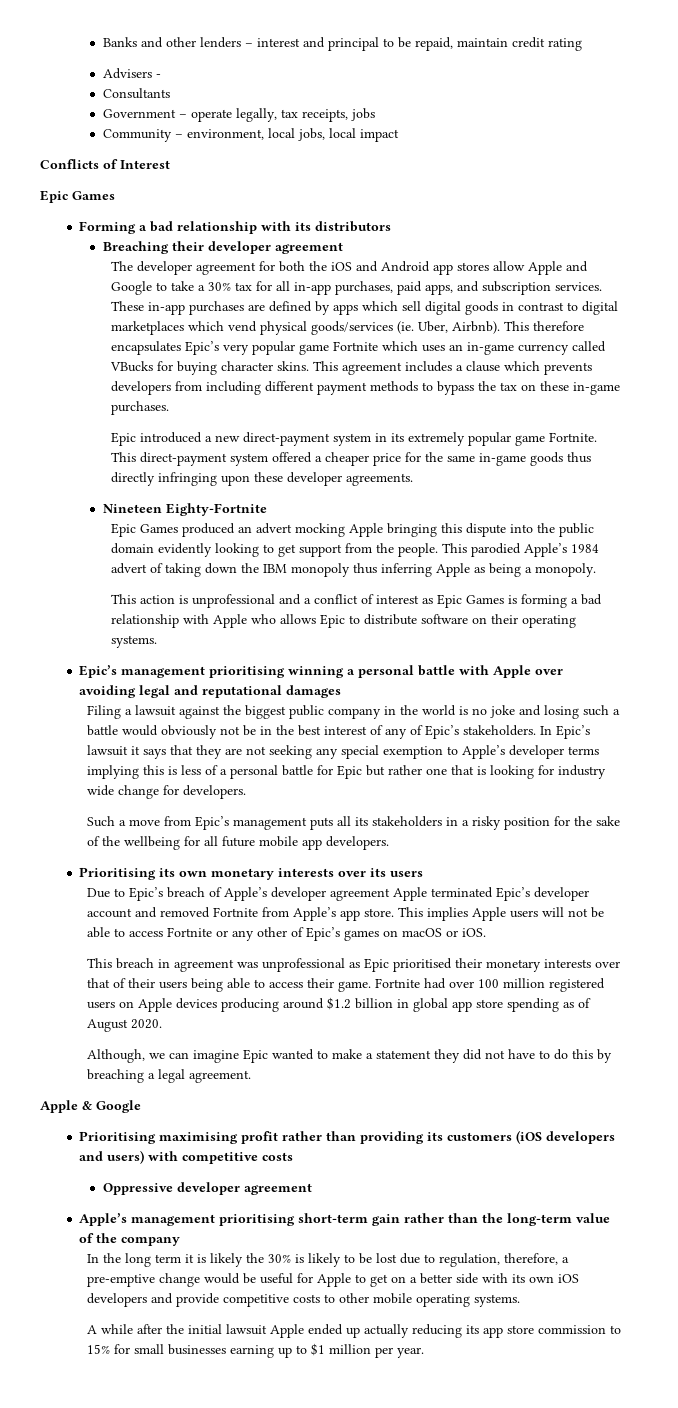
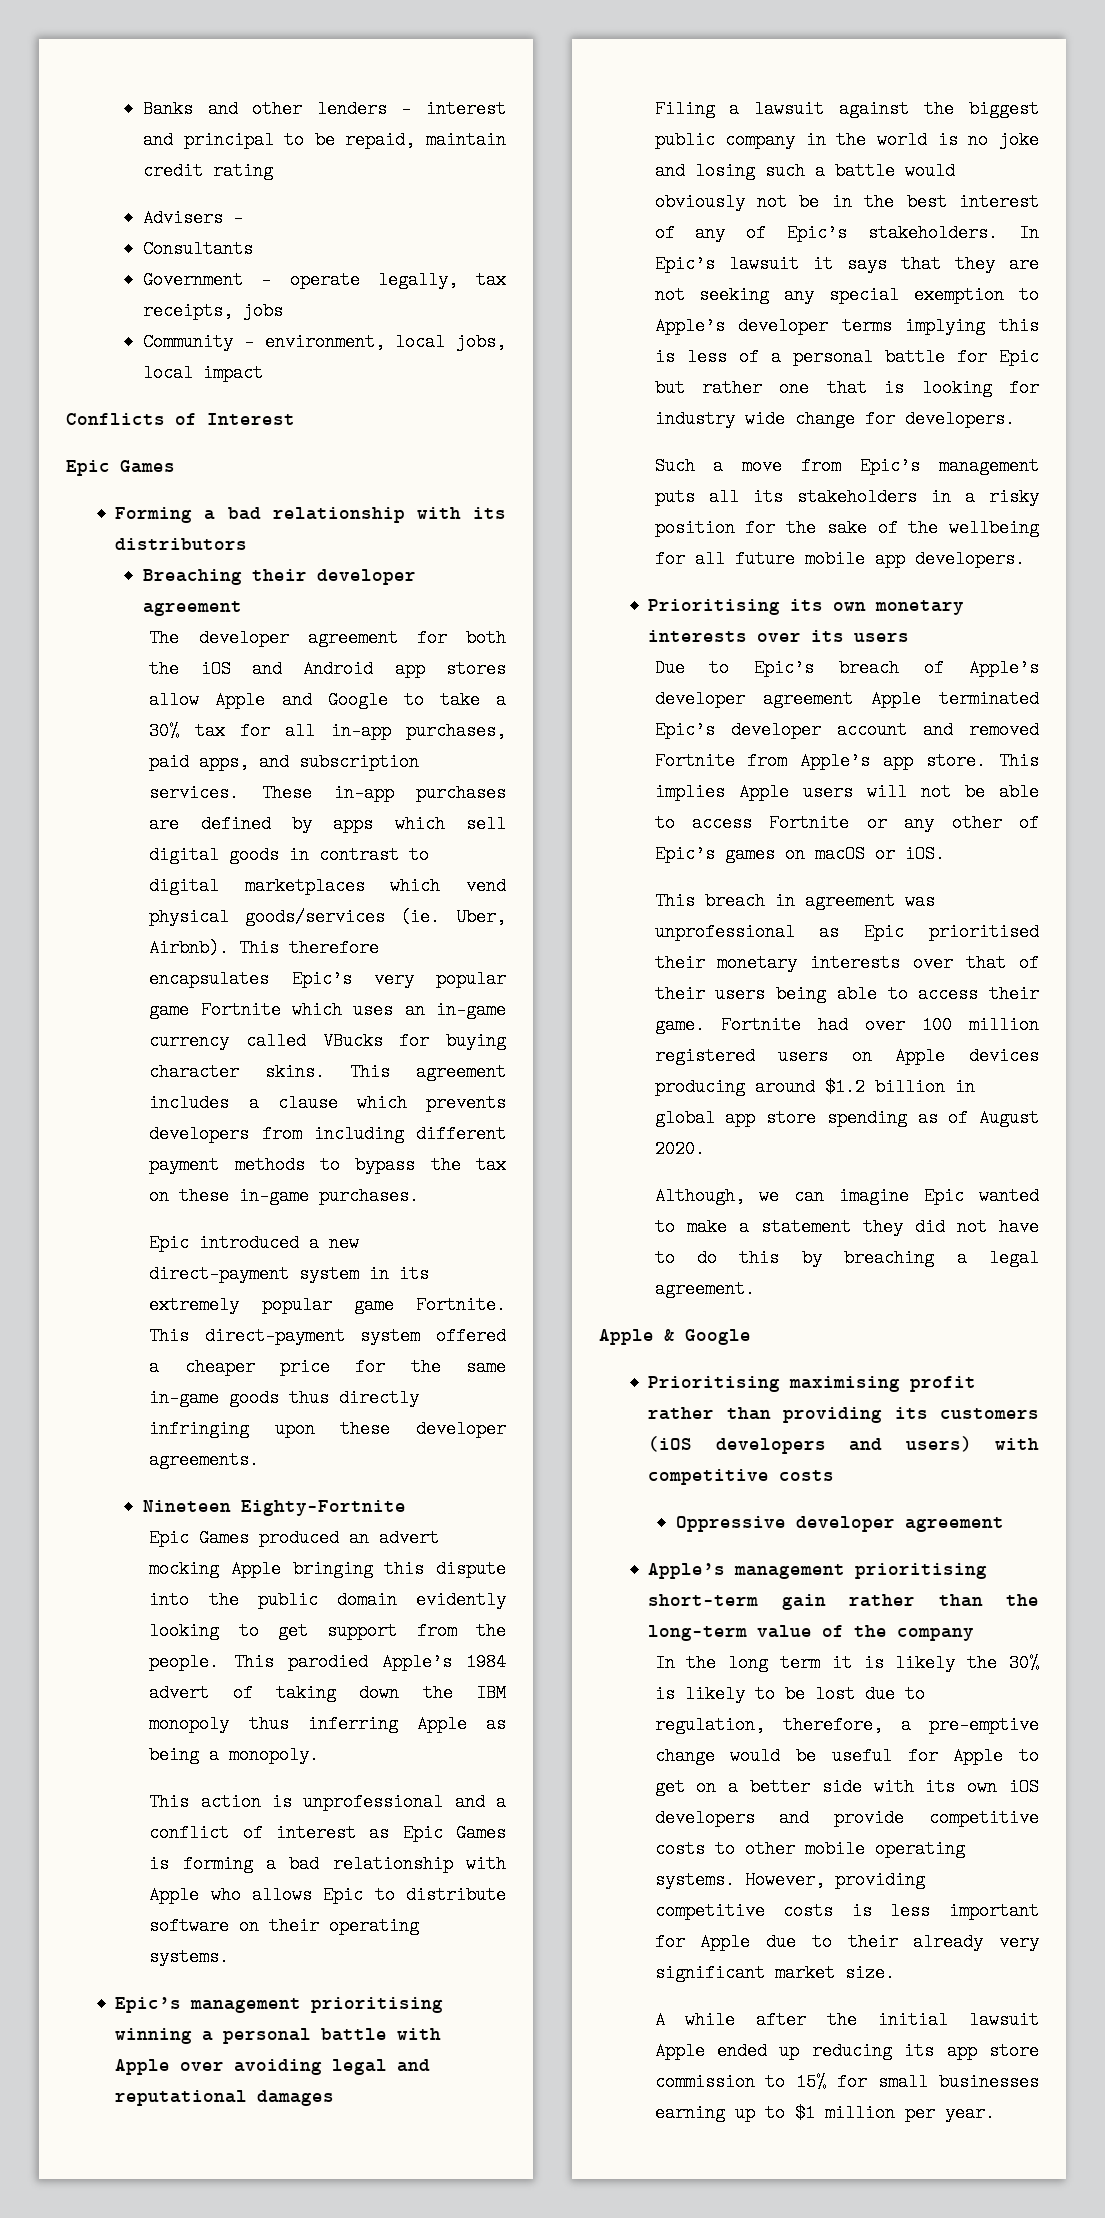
(521, 1300) none -> [744,1871,925,1889] [654,1902,1039,1920] [654,1933,1039,1951] [654,1964,895,1982] However, providing competitive costs is less important for Apple due to their already very significant market size.
[364,1324,410,1338] actually -> (800, 2051) none

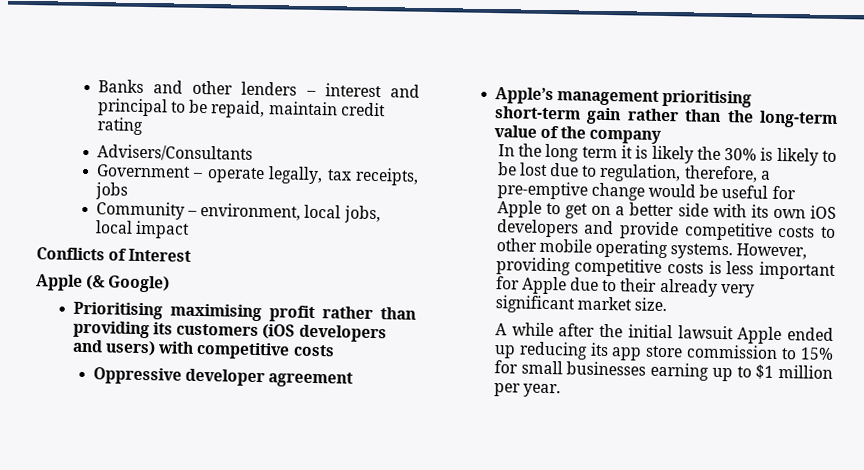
[143,209,244,227] [143,240,254,258] Advisers - // Consultants -> [96,144,253,162] Advisers/Consultants
[66,460,175,476] [115,507,506,523] [115,538,248,550] [143,569,417,585] [143,601,243,616] [149,629,506,647] [149,660,506,678] [149,691,506,709] [149,722,506,740] [149,753,420,771] [149,784,506,802] [149,815,506,833] [149,846,430,864] [149,877,506,895] [149,908,506,926] [149,939,380,957] [149,970,506,988] [149,1001,506,1019] [149,1032,506,1050] [149,1063,506,1081] [149,1094,506,1112] [149,1125,506,1143] [149,1156,506,1174] [149,1187,420,1205] [149,1234,360,1252] [149,1265,430,1283] [149,1296,506,1314] [149,1327,506,1345] [149,1358,506,1376] [149,1389,420,1407] [149,1420,506,1438] [149,1451,260,1469] [143,1500,407,1516] [149,1529,440,1547] [149,1560,506,1578] [149,1591,506,1609] [149,1622,506,1640] [149,1653,506,1671] [149,1684,506,1702] [149,1715,506,1733] [149,1746,320,1764] [149,1793,506,1811] [149,1824,506,1842] [149,1855,506,1873] [149,1886,506,1904] [149,1917,420,1935] [149,1948,230,1966] [115,1997,444,2013] [115,2028,442,2044] [115,2059,431,2075] [115,2090,335,2106] [654,100,1039,118] [654,131,1039,149] [654,162,955,180] [654,193,1039,211] [654,224,1039,242] [654,255,1039,273] [654,286,1039,304] [654,317,1039,335] [654,348,1039,366] [654,379,1039,397] [654,410,1015,428] [654,457,1039,475] [654,488,1039,506] [654,519,1039,537] [654,550,1025,568] [648,599,965,615] [648,630,910,642] [654,659,1039,677] [654,690,1039,708] [654,721,1039,739] [654,752,1039,770] [654,783,1039,801] [654,814,1039,832] [654,845,945,863] [654,892,935,910] [654,923,1039,941] [654,954,1039,972] [654,985,1039,1003] [654,1016,1039,1034] [654,1047,1039,1065] [654,1078,975,1096] [654,1109,1039,1127] [654,1140,705,1158] [654,1187,1039,1205] [654,1218,1039,1236] [654,1249,1039,1267] [654,1280,755,1298] [599,1329,751,1345] Epic Games // Forming a bad relationship with its distributors // Breaching their developer agreement // The developer agreement for both the iOS and Android app stores allow Apple and Google to take a 30% tax for all in-app purchases, paid apps, and subscription services. These in-app purchases are defined by apps which sell digital goods in contrast to digital marketplaces which vend physical goods/services (ie. Uber, Airbnb). This therefore encapsulates Epic’s very popular game Fortnite which uses an in-game currency called VBucks for buying character skins. This agreement includes a clause which prevents developers from including different payment methods to bypass the tax on these in-game purchases. // Epic introduced a new direct-payment system in its extremely popular game Fortnite. This direct-payment system offered a cheaper price for the same in-game goods thus directly infringing upon these developer agreements. // Nineteen Eighty-Fortnite // Epic Games produced an advert mocking Apple bringing this dispute into the public domain evidently looking to get support from the people. This parodied Apple’s 1984 advert of taking down the IBM monopoly thus inferring Apple as being a monopoly. // This action is unprofessional and a conflict of interest as Epic Games is forming a bad relationship with Apple who allows Epic to distribute software on their operating systems. // Epic’s management prioritising winning a personal battle with Apple over avoiding legal and reputational damages // Filing a lawsuit against the biggest public company in the world is no joke and losing such a battle would obviously not be in the best interest of any of Epic’s stakeholders. In Epic’s lawsuit it says that they are not seeking any special exemption to Apple’s developer terms implying this is less of a personal battle for Epic but rather one that is looking for industry wide change for developers. // Such a move from Epic’s management puts all its stakeholders in a risky position for the sake of the wellbeing for all future mobile app developers. // Prioritising its own monetary interests over its users // Due to Epic’s breach of Apple’s developer agreement Apple terminated Epic’s developer account and removed Fortnite from Apple’s app store. This implies Apple users will not be able to access Fortnite or any other of Epic’s games on macOS or iOS. // This breach in agreement was unprofessional as Epic prioritised their monetary interests over that of their users being able to access their game. Fortnite had over 100 million registered users on Apple devices producing around $1.2 billion in global app store spending as of August 2020. // Although, we can imagine Epic wanted to make a statement they did not have to do this by breaching a legal agreement. // Apple & Google -> [35,274,171,293] Apple (& Google)

